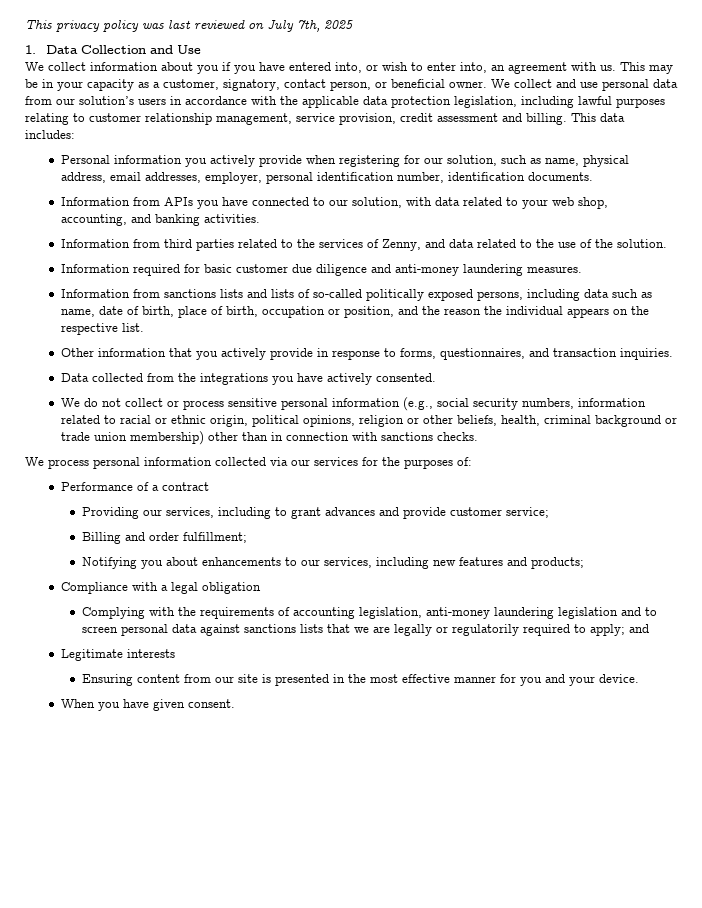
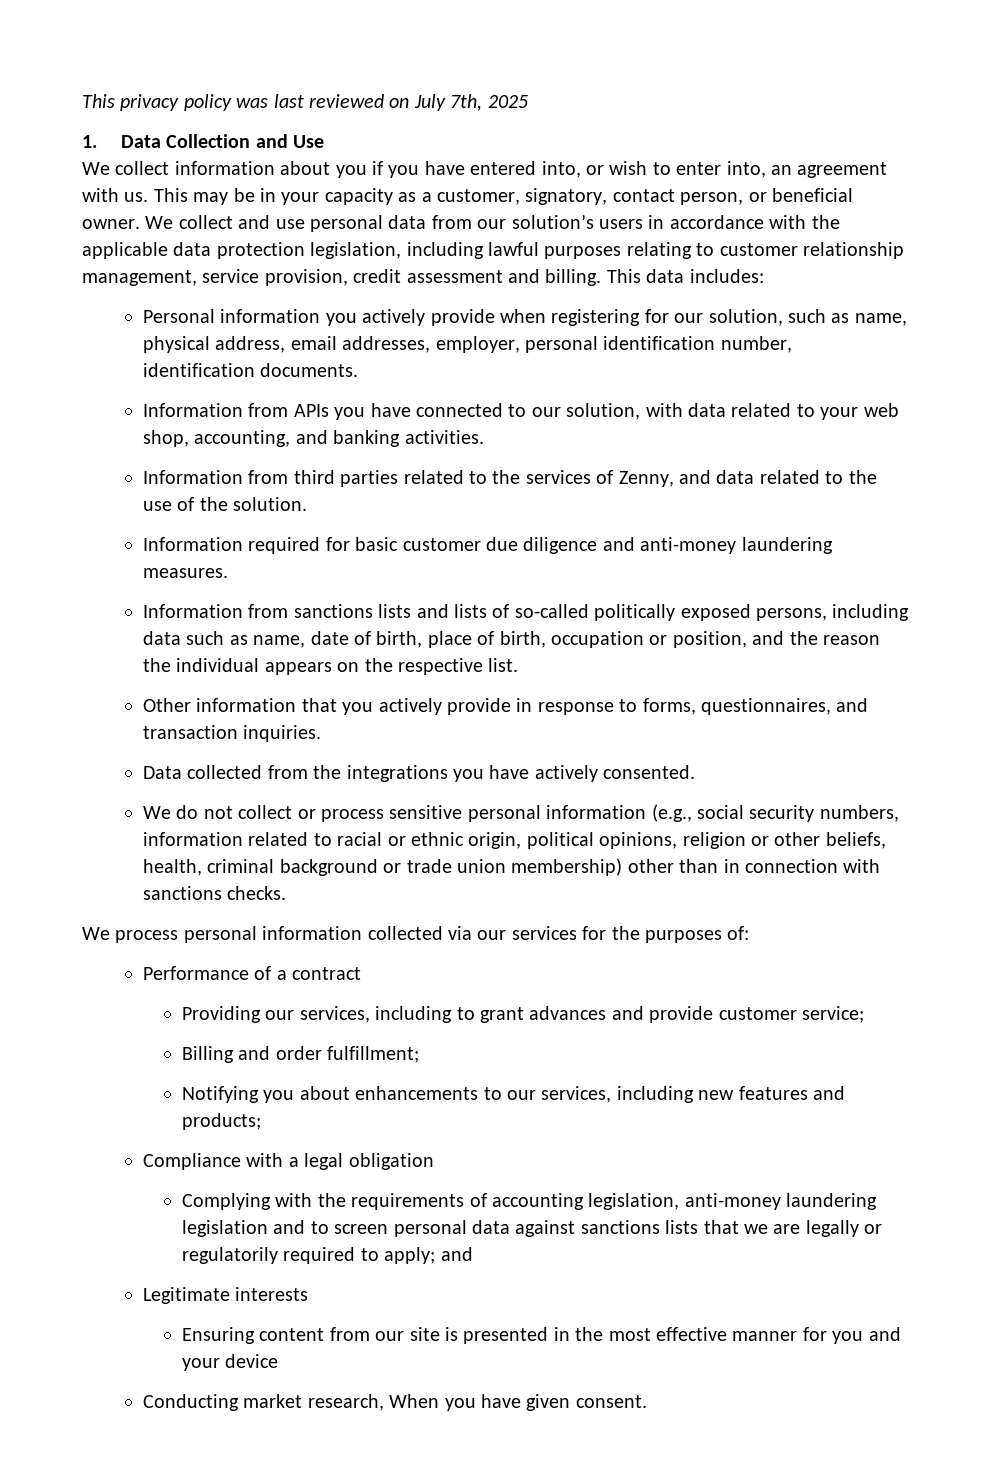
[599,674,640,683] device. // -> [225,1354,279,1368] [142,1394,384,1411] device // Conducting market research,

